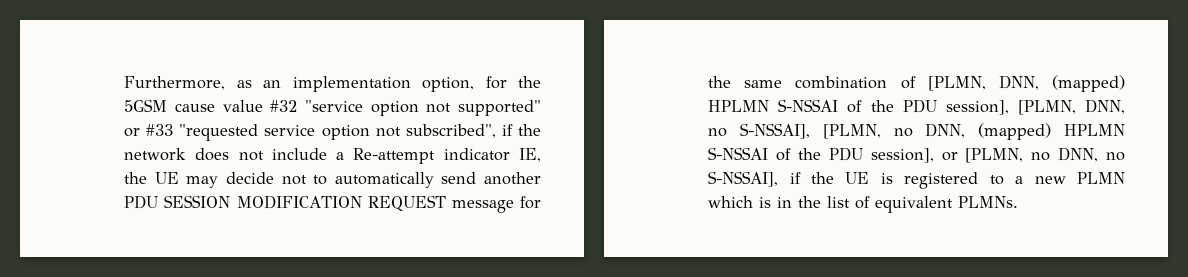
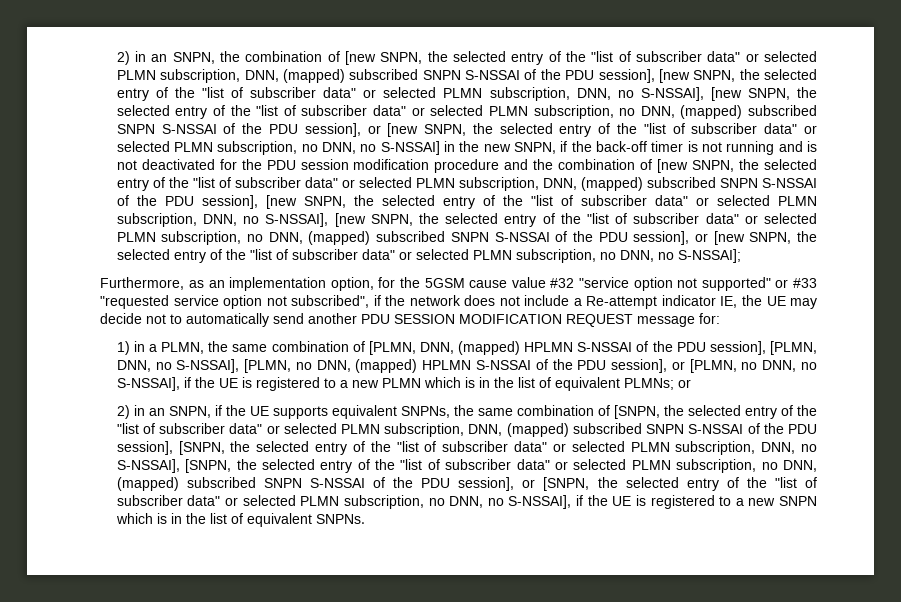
(124, 83) none -> [116,51,818,65] [116,69,818,83] [116,87,817,101] [116,105,817,119] [116,123,817,137] [116,141,818,155] [116,159,817,173] [116,177,818,191] [116,195,818,209] [116,213,817,227] [116,231,818,245] [116,249,741,263] 2) in an SNPN, the combination of [new SNPN, the selected entry of the "list of subscriber data" or selected PLMN subscription, DNN, (mapped) subscribed SNPN S-NSSAI of the PDU session], [new SNPN, the selected entry of the "list of subscriber data" or selected PLMN subscription, DNN, no S-NSSAI], [new SNPN, the selected entry of the "list of subscriber data" or selected PLMN subscription, no DNN, (mapped) subscribed SNPN S-NSSAI of the PDU session], or [new SNPN, the selected entry of the "list of subscriber data" or selected PLMN subscription, no DNN, no S-NSSAI] in the new SNPN, if the back-off timer is not running and is not deactivated for the PDU session modification procedure and the combination of [new SNPN, the selected entry of the "list of subscriber data" or selected PLMN subscription, DNN, (mapped) subscribed SNPN S-NSSAI of the PDU session], [new SNPN, the selected entry of the "list of subscriber data" or selected PLMN subscription, DNN, no S-NSSAI], [new SNPN, the selected entry of the "list of subscriber data" or selected PLMN subscription, no DNN, (mapped) subscribed SNPN S-NSSAI of the PDU session], or [new SNPN, the selected entry of the "list of subscriber data" or selected PLMN subscription, no DNN, no S-NSSAI]; //
[520,196,541,209] for -> [699,313,721,324] [116,341,205,355] for: // 1) in a PLMN,
[958,196,1019,208] PLMNs. -> [623,378,691,390] [116,405,817,419] [116,423,817,437] [116,441,817,455] [116,459,817,473] [116,477,817,491] [116,495,818,509] [115,513,365,527] PLMNs; or // 2) in an SNPN, if the UE supports equivalent SNPNs, the same combination of [SNPN, the selected entry of the "list of subscriber data" or selected PLMN subscription, DNN, (mapped) subscribed SNPN S-NSSAI of the PDU session], [SNPN, the selected entry of the "list of subscriber data" or selected PLMN subscription, DNN, no S-NSSAI], [SNPN, the selected entry of the "list of subscriber data" or selected PLMN subscription, no DNN, (mapped) subscribed SNPN S-NSSAI of the PDU session], or [SNPN, the selected entry of the "list of subscriber data" or selected PLMN subscription, no DNN, no S-NSSAI], if the UE is registered to a new SNPN which is in the list of equivalent SNPNs.

